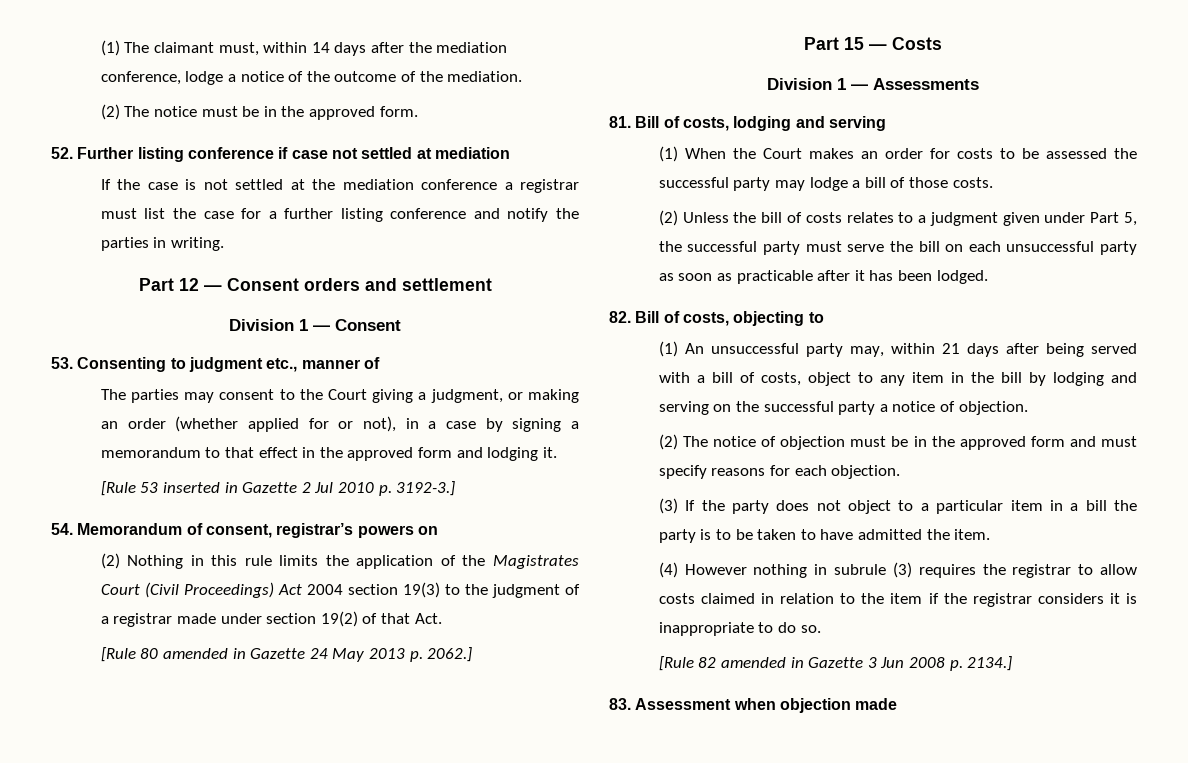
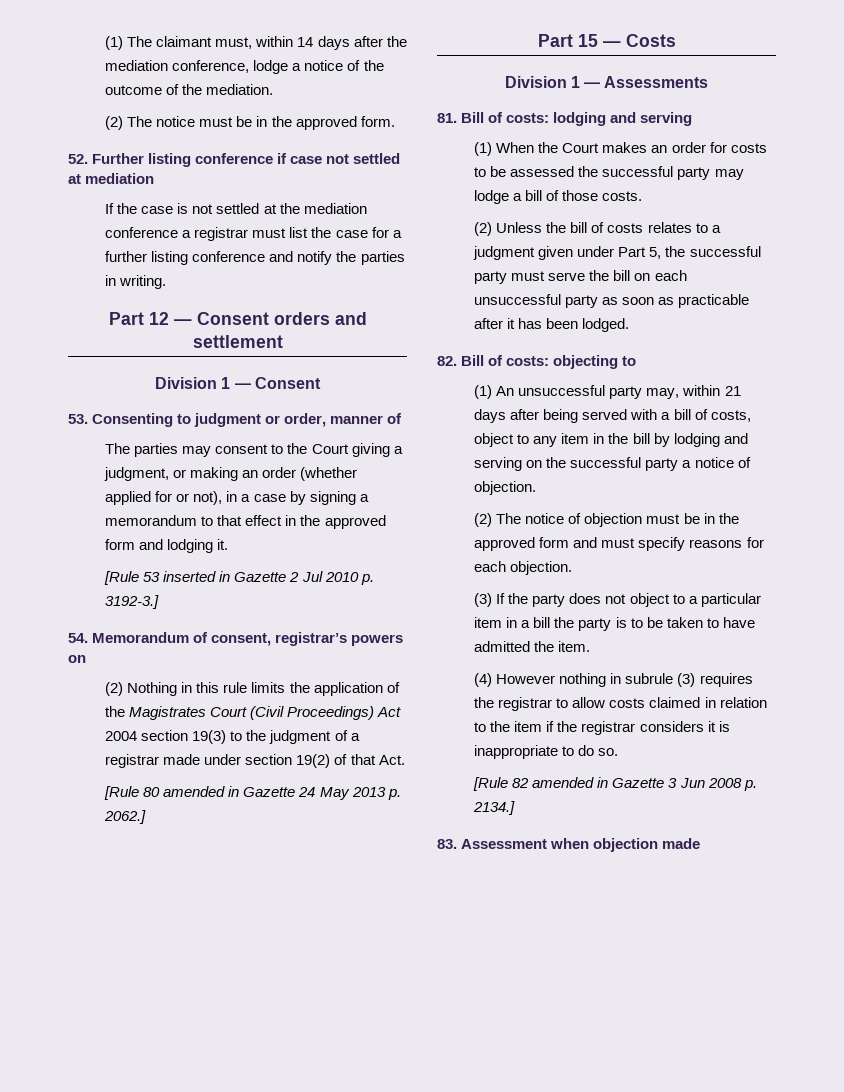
[266,358,298,372] etc., -> [265,413,327,427] or order,
[682,117,729,131] costs, -> [506,113,550,123] costs:
[682,312,729,326] costs, -> [506,356,550,366] costs:

